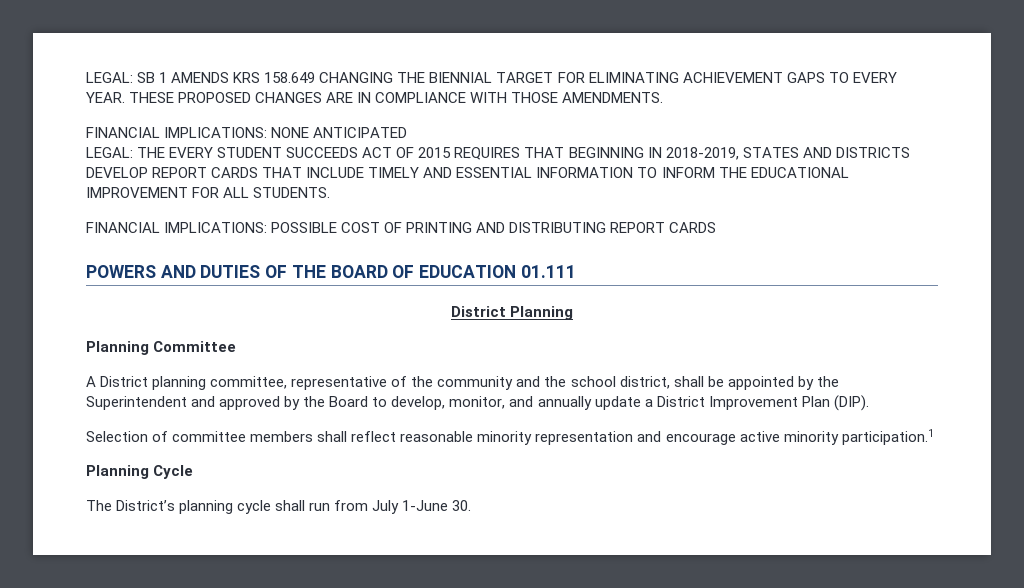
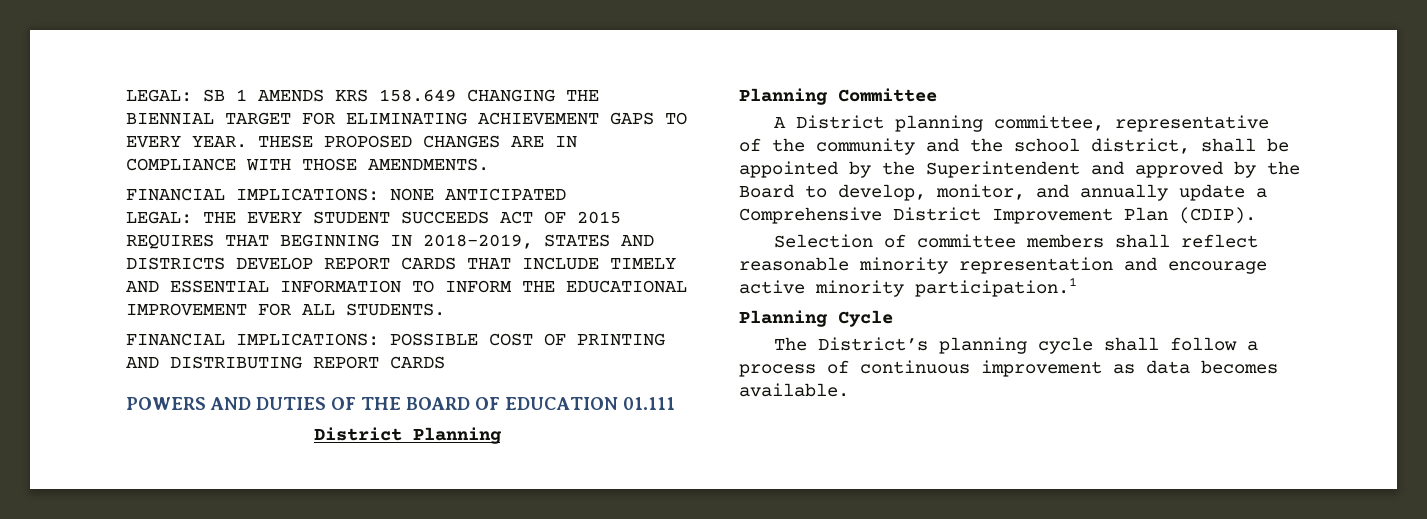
(653, 403) none -> [739,207,882,224] Comprehensive
[833,395,869,411] (DIP). -> [1179,207,1256,224] (CDIP).
[309,500,472,514] run from July 1-June 30. -> [1169,337,1258,351] [739,360,1278,377] [739,383,849,397] follow a process of continuous improvement as data becomes available.

